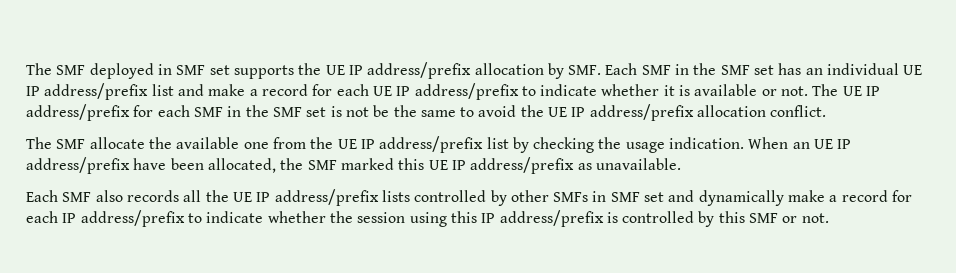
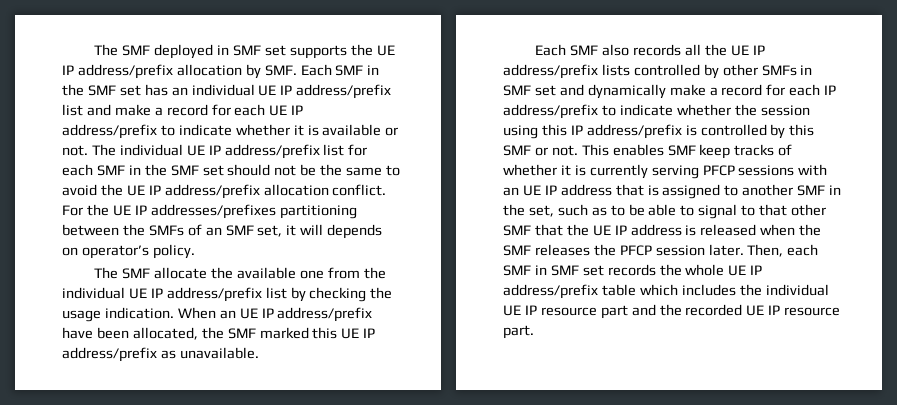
[842,86,881,96] [26,104,130,121] UE IP address/prefix -> [119,144,345,159] individual UE IP address/prefix list
[330,106,342,117] is -> [227,164,271,176] should
(827, 111) none -> [62,204,357,219] [62,224,383,239] [62,244,195,259] For the UE IP addresses/prefixes partitioning between the SMFs of an SMF set, it will depends on operator’s policy.
(334, 143) none -> [62,287,125,299] individual
(829, 218) none -> [581,144,793,159] [503,164,828,179] [503,184,842,199] [503,204,827,219] [503,224,822,236] [503,244,819,257] [503,264,763,276] [503,284,829,299] [503,304,841,319] [503,325,534,339] This enables SMF keep tracks of whether it is currently serving PFCP sessions with an UE IP address that is assigned to another SMF in the set, such as to be able to signal to that other SMF that the UE IP address is released when the SMF releases the PFCP session later. Then, each SMF in SMF set records the whole UE IP address/prefix table which includes the individual UE IP resource part and the recorded UE IP resource part.

